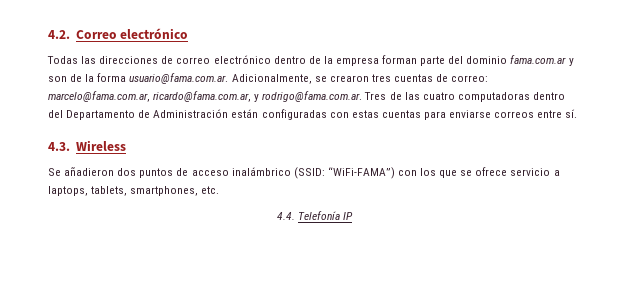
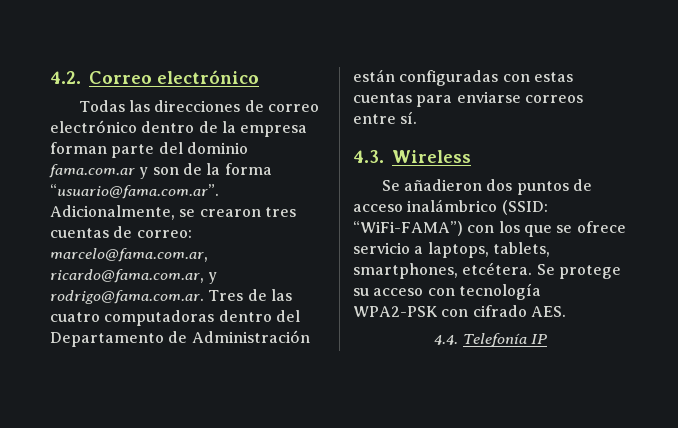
[129,73,229,84] usuario@fama.com.ar. -> [50,184,219,199] “usuario@fama.com.ar”.
[201,186,220,194] etc. -> [462,262,621,279] [353,283,541,300] [353,305,566,317] etcétera. Se protege su acceso con tecnología WPA2-PSK con cifrado AES.

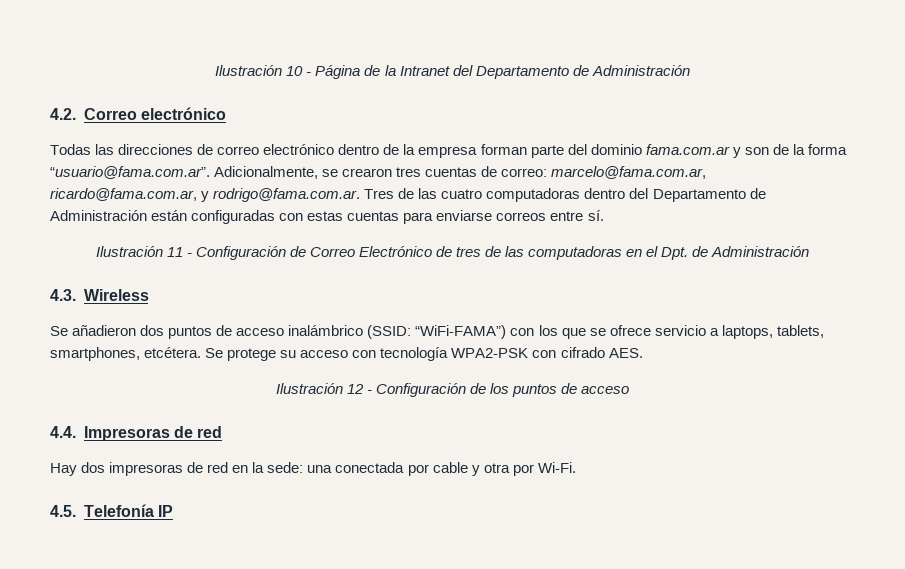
(50, 77) none -> [215,65,690,79] Ilustración 10 - Página de la Intranet del Departamento de Administración //
(418, 117) none -> [95,246,810,260] // Ilustración 11 - Configuración de Correo Electrónico de tres de las computadoras en el Dpt. de Administración
[434,334,459,345] 4.4. -> [275,383,630,397] [50,426,223,441] [50,462,576,476] [50,505,76,517] Ilustración 12 - Configuración de los puntos de acceso // 4.4. Impresoras de red // Hay dos impresoras de red en la sede: una conectada por cable y otra por Wi-Fi. // 4.5.

